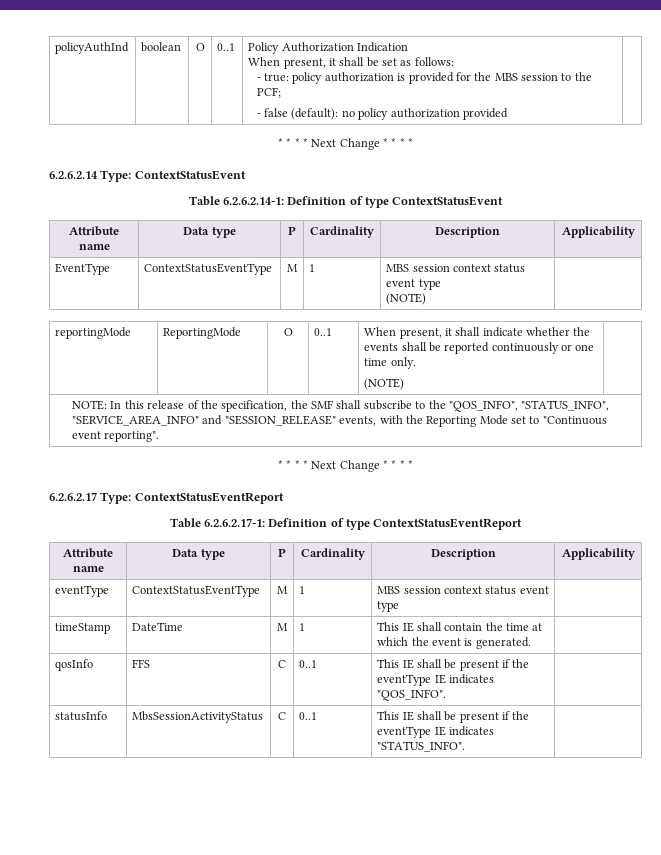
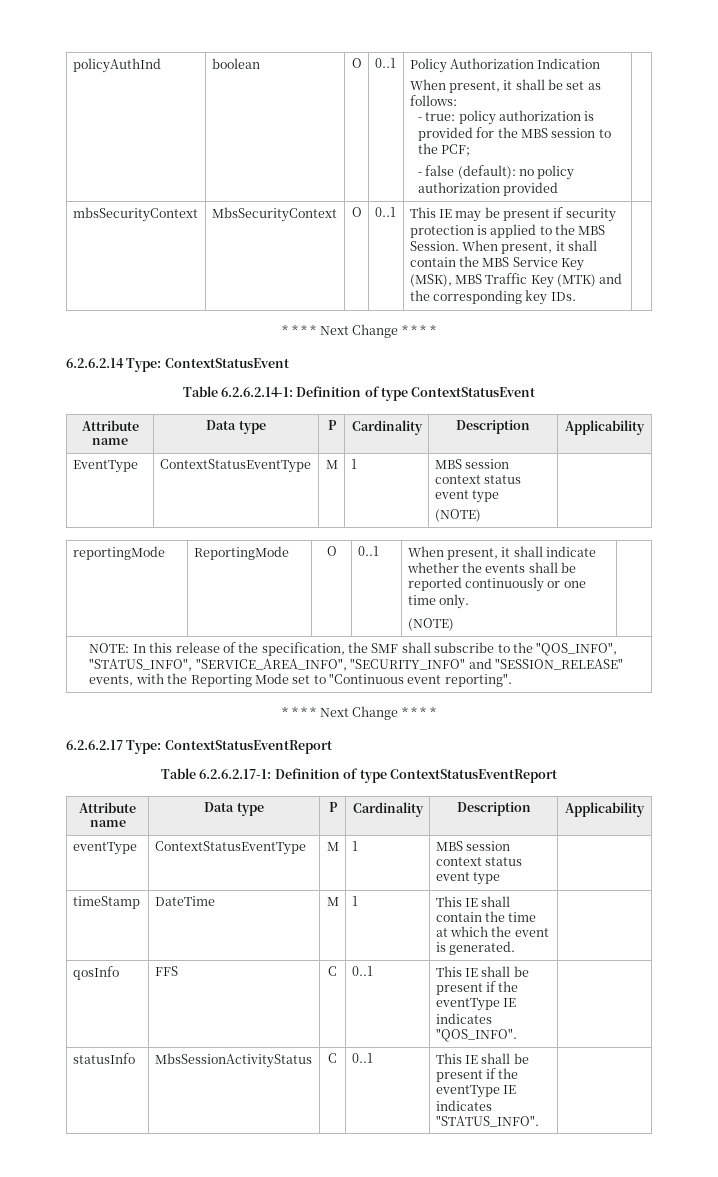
(508, 114) none -> [72,207,198,222] [211,207,337,222] [351,207,362,217] [374,207,396,217] [409,207,616,222] [409,224,606,238] [409,240,598,254] [409,256,585,271] [409,273,623,288] [409,290,576,305] // mbsSecurityContext | MbsSecurityContext | O | 0..1 | This IE may be present if security protection is applied to the MBS Session. When present, it shall contain the MBS Service Key (MSK), MBS Traffic Key (MTK) and the corresponding key IDs. |
[72,415,200,426] "SERVICE_AREA_INFO" -> [195,658,466,671] "SERVICE_AREA_INFO", "SECURITY_INFO"

